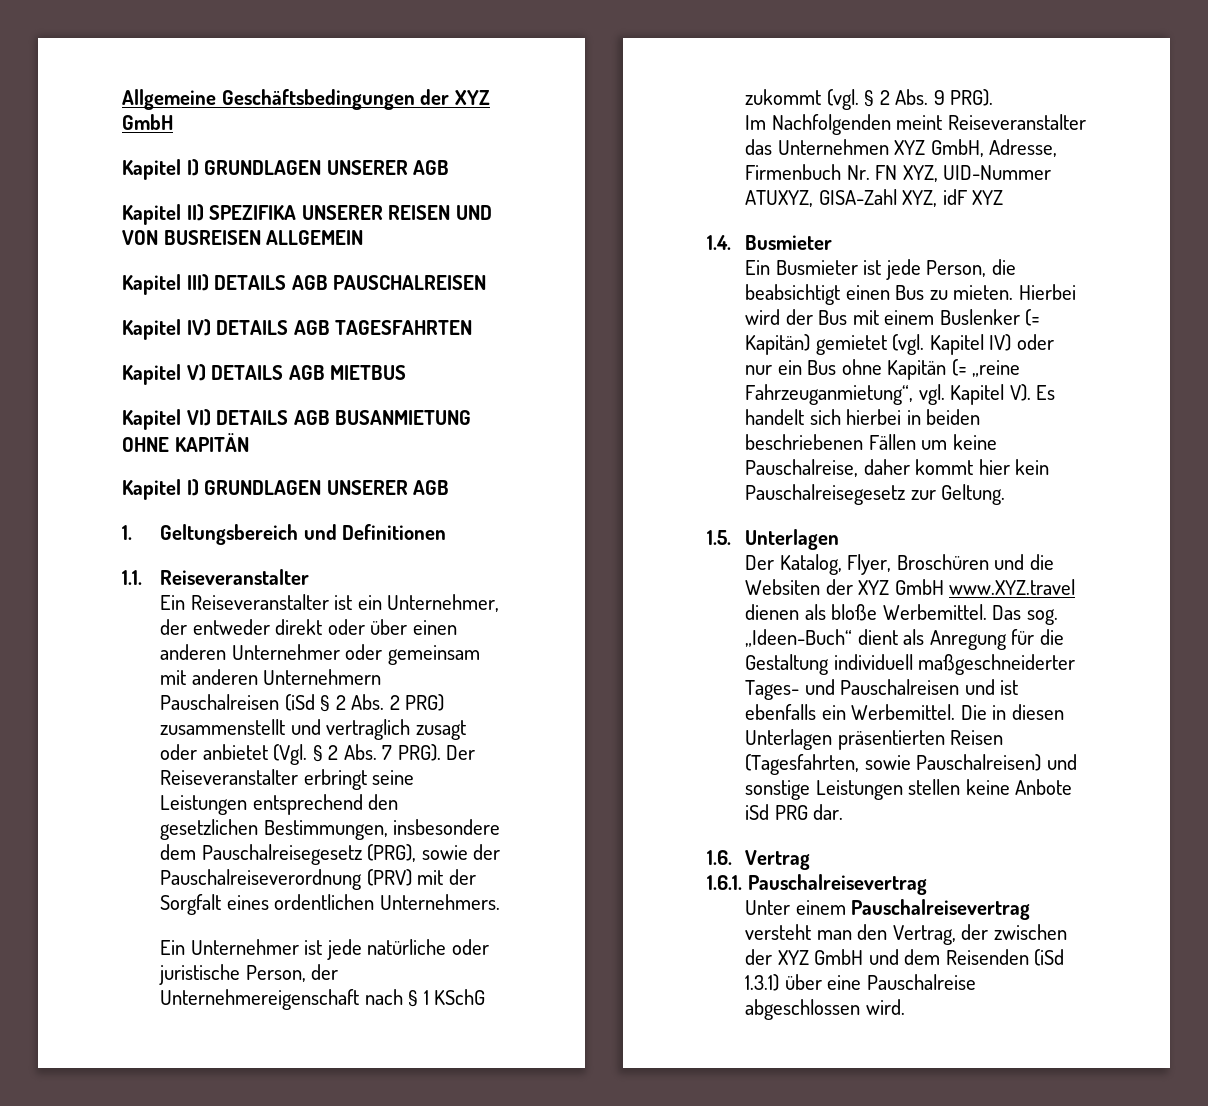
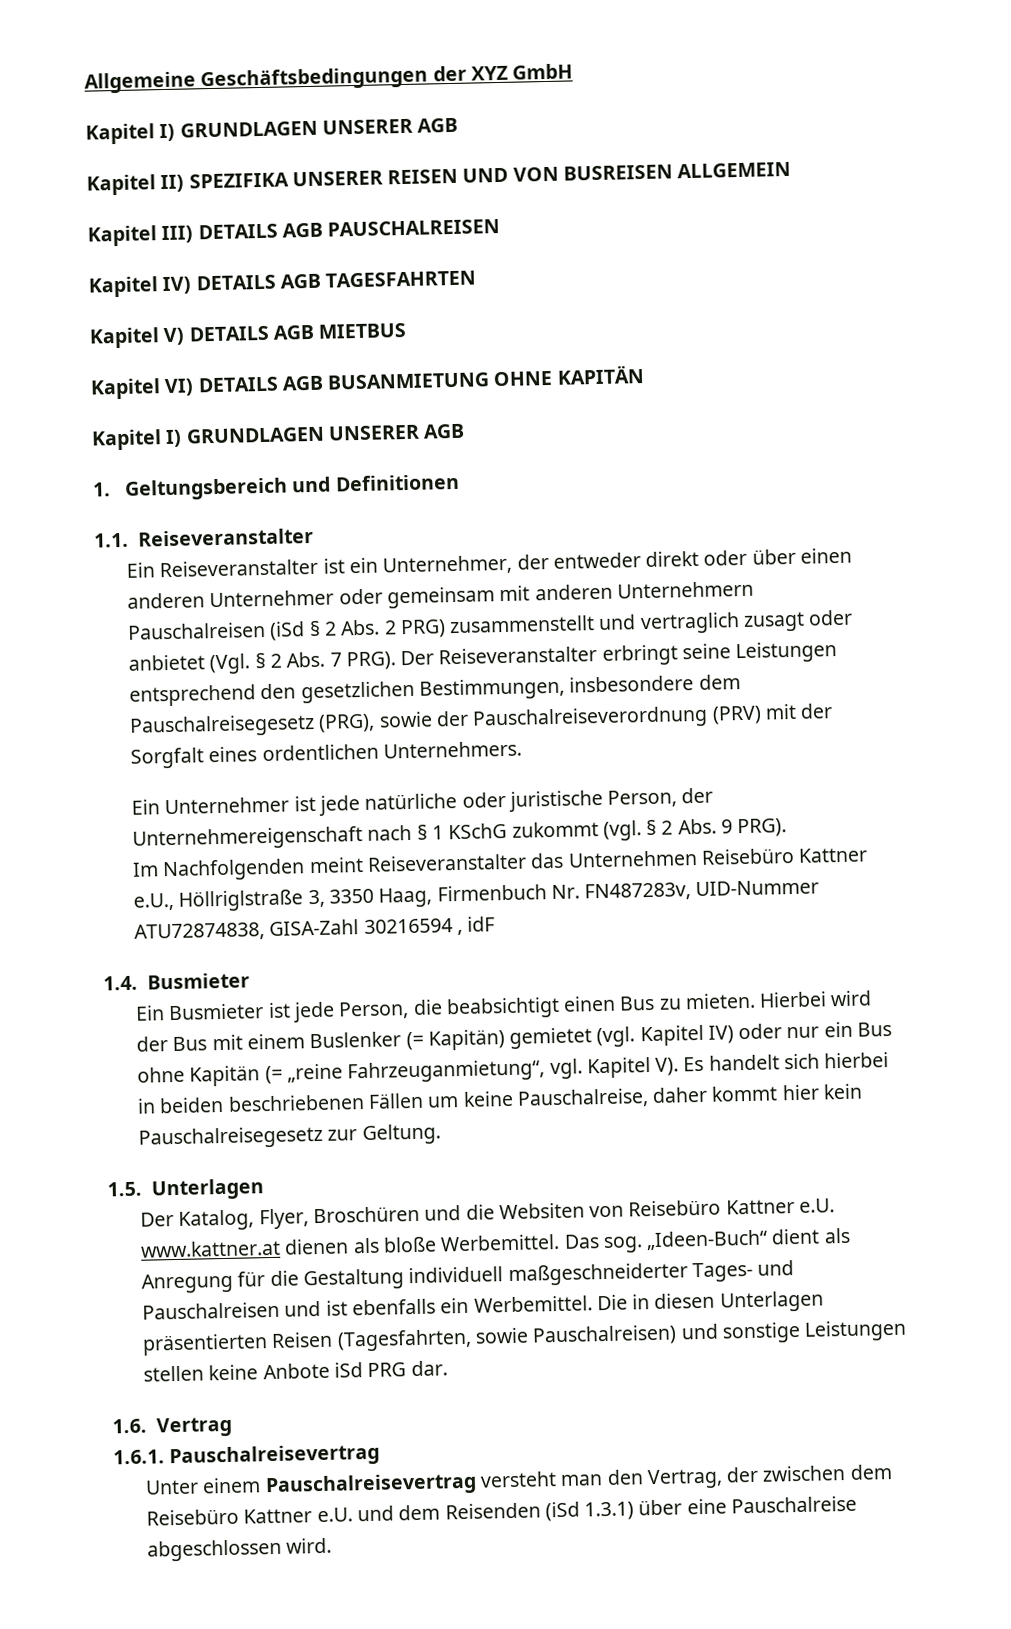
[894,139,1058,157] [745,164,1052,182] [745,189,938,207] XYZ GmbH, Adresse, Firmenbuch Nr. FN XYZ, UID-Nummer ATUXYZ, GISA-Zahl XYZ, -> [700,847,869,865] [133,879,820,912] [134,918,463,942] Reisebüro Kattner e.U., Höllriglstraße 3, 3350 Haag, Firmenbuch Nr. FN487283v, UID-Nummer ATU72874838, GISA-Zahl 30216594 ,
[972,190,1004,205] XYZ -> (496, 924) none
[825,579,1076,595] der XYZ GmbH www.XYZ.travel -> [589,1198,835,1218] [140,1239,282,1258] von Reisebüro Kattner e.U. www.kattner.at
[745,949,864,965] der XYZ GmbH -> [849,1464,893,1480] [146,1507,353,1526] dem Reisebüro Kattner e.U.

